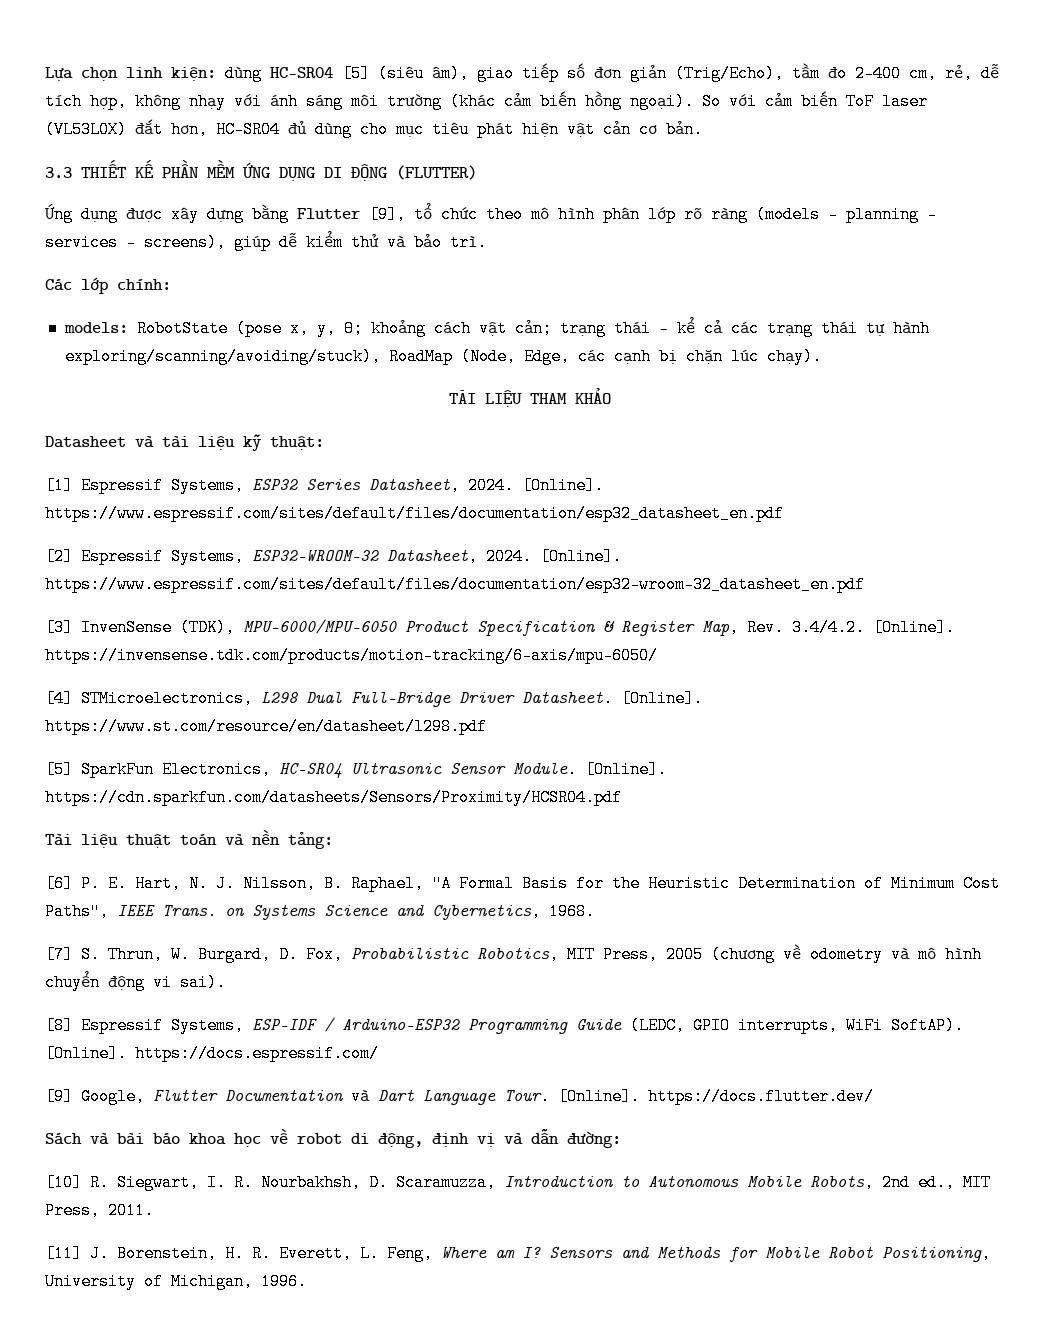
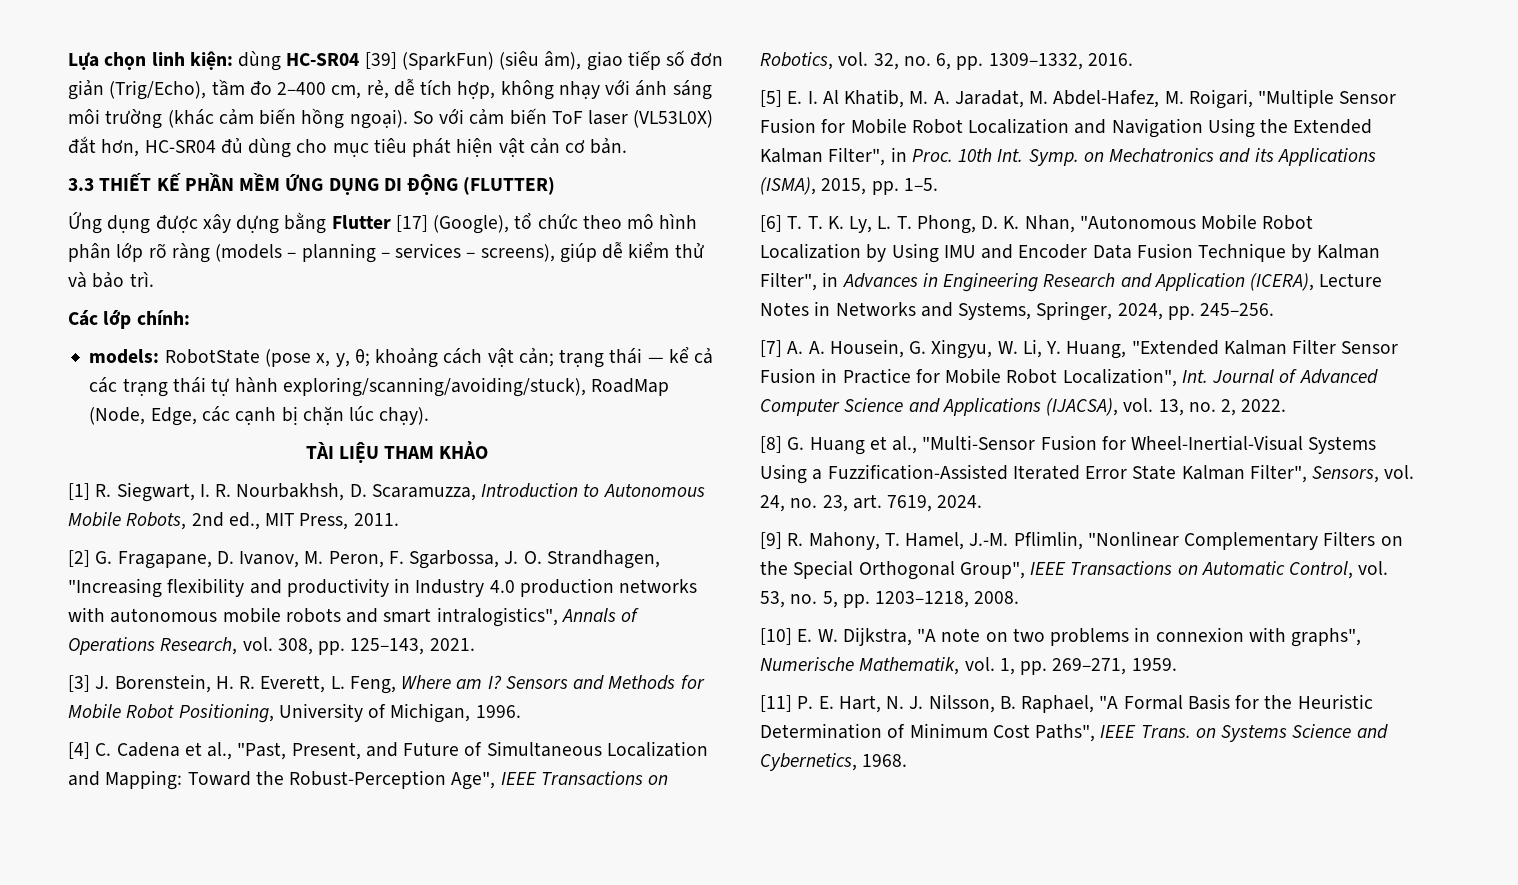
[342,65,370,82] [5] -> [364,52,494,70] [39] (SparkFun)
[369,206,406,223] [9], -> [395,215,510,234] [17] (Google),
[45,434,324,451] [45,477,604,494] [45,505,784,522] [45,548,622,565] [45,576,865,593] [45,619,955,636] [45,647,658,664] [45,690,703,707] [45,718,487,735] [45,761,667,779] [45,789,622,806] [45,829,333,849] [45,875,73,892] Datasheet và tài liệu kỹ thuật: // [1] Espressif Systems, ESP32 Series Datasheet, 2024. [Online]. https://www.espressif.com/sites/default/files/documentation/esp32_datasheet_en.pdf // [2] Espressif Systems, ESP32-WROOM-32 Datasheet, 2024. [Online]. https://www.espressif.com/sites/default/files/documentation/esp32-wroom-32_datasheet_en.pdf // [3] InvenSense (TDK), MPU-6000/MPU-6050 Product Specification & Register Map, Rev. 3.4/4.2. [Online]. https://invensense.tdk.com/products/motion-tracking/6-axis/mpu-6050/ // [4] STMicroelectronics, L298 Dual Full-Bridge Driver Datasheet. [Online]. https://www.st.com/resource/en/datasheet/l298.pdf // [5] SparkFun Electronics, HC-SR04 Ultrasonic Sensor Module. [Online]. https://cdn.sparkfun.com/datasheets/Sensors/Proximity/HCSR04.pdf // Tài liệu thuật toán và nền tảng: // [6] -> [68,482,705,502] [68,512,399,530] [68,550,660,569] [68,578,698,598] [68,607,640,627] [68,637,475,655] [68,674,705,694] [68,703,521,723] [68,741,708,760] [68,770,669,790] [760,52,1133,70] [760,89,1397,109] [760,118,1373,138] [760,147,1376,166] [760,177,938,195] [760,214,1314,234] [760,243,1380,263] [760,272,1383,292] [760,301,1275,321] [760,339,1399,359] [760,368,1378,387] [760,398,1287,416] [760,435,1377,455] [760,464,1415,484] [760,494,983,512] [760,531,1403,550] [760,560,1389,580] [760,591,1020,608] [760,627,1362,647] [760,657,1177,675] [760,695,792,712] [1] R. Siegwart, I. R. Nourbakhsh, D. Scaramuzza, Introduction to Autonomous Mobile Robots, 2nd ed., MIT Press, 2011. // [2] G. Fragapane, D. Ivanov, M. Peron, F. Sgarbossa, J. O. Strandhagen, "Increasing flexibility and productivity in Industry 4.0 production networks with autonomous mobile robots and smart intralogistics", Annals of Operations Research, vol. 308, pp. 125–143, 2021. // [3] J. Borenstein, H. R. Everett, L. Feng, Where am I? Sensors and Methods for Mobile Robot Positioning, University of Michigan, 1996. // [4] C. Cadena et al., "Past, Present, and Future of Simultaneous Localization and Mapping: Toward the Robust-Perception Age", IEEE Transactions on Robotics, vol. 32, no. 6, pp. 1309–1332, 2016. // [5] E. I. Al Khatib, M. A. Jaradat, M. Abdel-Hafez, M. Roigari, "Multiple Sensor Fusion for Mobile Robot Localization and Navigation Using the Extended Kalman Filter", in Proc. 10th Int. Symp. on Mechatronics and its Applications (ISMA), 2015, pp. 1–5. // [6] T. T. K. Ly, L. T. Phong, D. K. Nhan, "Autonomous Mobile Robot Localization by Using IMU and Encoder Data Fusion Technique by Kalman Filter", in Advances in Engineering Research and Application (ICERA), Lecture Notes in Networks and Systems, Springer, 2024, pp. 245–256. // [7] A. A. Housein, G. Xingyu, W. Li, Y. Huang, "Extended Kalman Filter Sensor Fusion in Practice for Mobile Robot Localization", Int. Journal of Advanced Computer Science and Applications (IJACSA), vol. 13, no. 2, 2022. // [8] G. Huang et al., "Multi-Sensor Fusion for Wheel-Inertial-Visual Systems Using a Fuzzification-Assisted Iterated Error State Kalman Filter", Sensors, vol. 24, no. 23, art. 7619, 2024. // [9] R. Mahony, T. Hamel, J.-M. Pflimlin, "Nonlinear Complementary Filters on the Special Orthogonal Group", IEEE Transactions on Automatic Control, vol. 53, no. 5, pp. 1203–1218, 2008. // [10] E. W. Dijkstra, "A note on two problems in connexion with graphs", Numerische Mathematik, vol. 1, pp. 269–271, 1959. // [11]
[45,944,982,963] [45,971,226,991] [45,1017,964,1034] [45,1045,379,1062] [45,1088,874,1105] [45,1128,621,1148] [45,1174,991,1191] [45,1202,154,1219] [45,1245,991,1262] [45,1273,307,1290] // [7] S. Thrun, W. Burgard, D. Fox, Probabilistic Robotics, MIT Press, 2005 (chương về odometry và mô hình chuyển động vi sai). // [8] Espressif Systems, ESP-IDF / Arduino-ESP32 Programming Guide (LEDC, GPIO interrupts, WiFi SoftAP). [Online]. https://docs.espressif.com/ // [9] Google, Flutter Documentation và Dart Language Tour. [Online]. https://docs.flutter.dev/ // Sách và bài báo khoa học về robot di động, định vị và dẫn đường: // [10] R. Siegwart, I. R. Nourbakhsh, D. Scaramuzza, Introduction to Autonomous Mobile Robots, 2nd ed., MIT Press, 2011. // [11] J. Borenstein, H. R. Everett, L. Feng, Where am I? Sensors and Methods for Mobile Robot Positioning, University of Michigan, 1996. -> (908, 760) none

